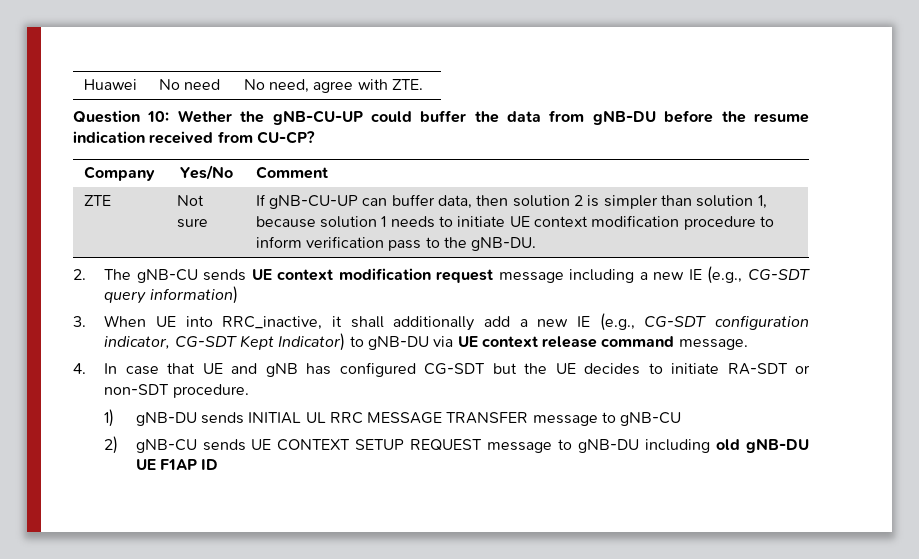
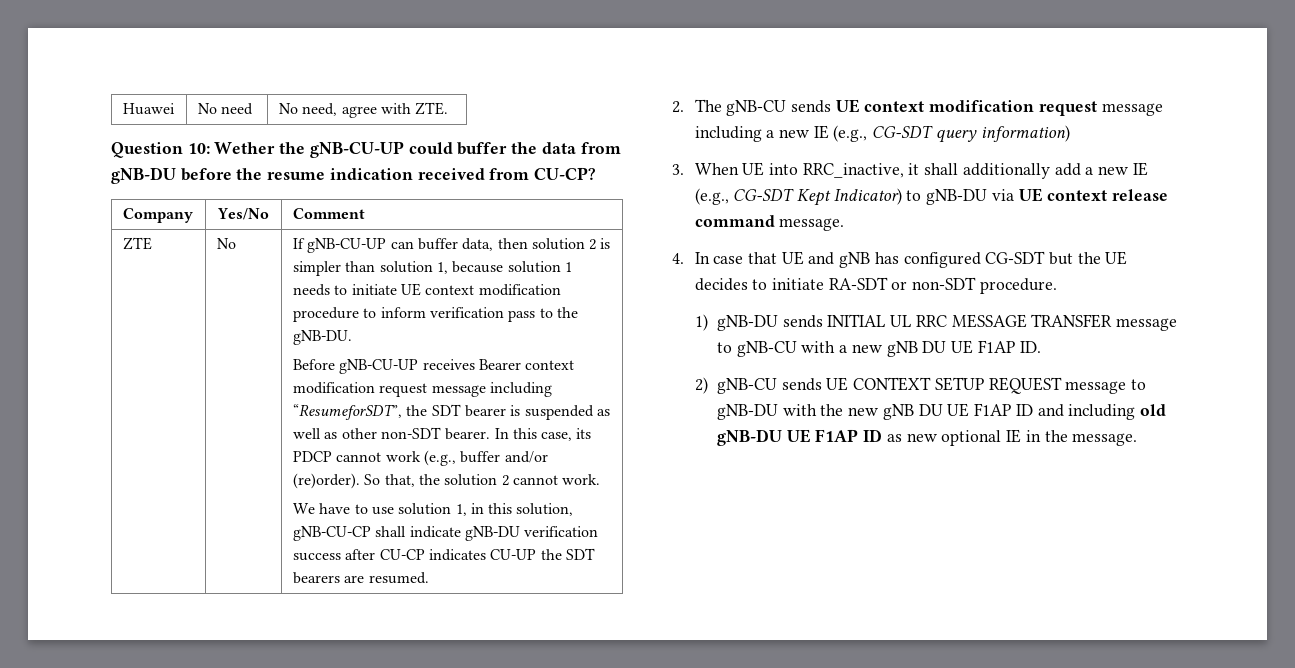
[176,195,204,206] [176,218,208,228] Not sure -> [216,238,236,249] No
(537, 244) none -> [292,359,575,374] [292,382,552,397] [292,404,610,420] [292,427,592,441] [292,450,548,466] [292,473,601,489] [292,503,574,516] [292,526,599,541] [292,548,595,561] [292,572,429,584] // Before gNB-CU-UP receives Bearer context modification request message including “ResumeforSDT”, the SDT bearer is suspended as well as other non-SDT bearer. In this case, its PDCP cannot work (e.g., buffer and/or (re)order). So that, the solution 2 cannot work. // We have to use solution 1, in this solution, gNB-CU-CP shall indicate gNB-DU verification success after CU-CP indicates CU-UP the SDT bearers are resumed.
[714,315,809,330] [104,336,237,349] configuration indicator, CG-SDT -> (795, 194) none
(682, 419) none -> [801,340,1041,357] with a new gNB DU UE F1AP ID.
(640, 446) none -> [782,403,1064,420] with the new gNB DU UE F1AP ID and
(219, 464) none -> [886,429,1138,446] as new optional IE in the message.

